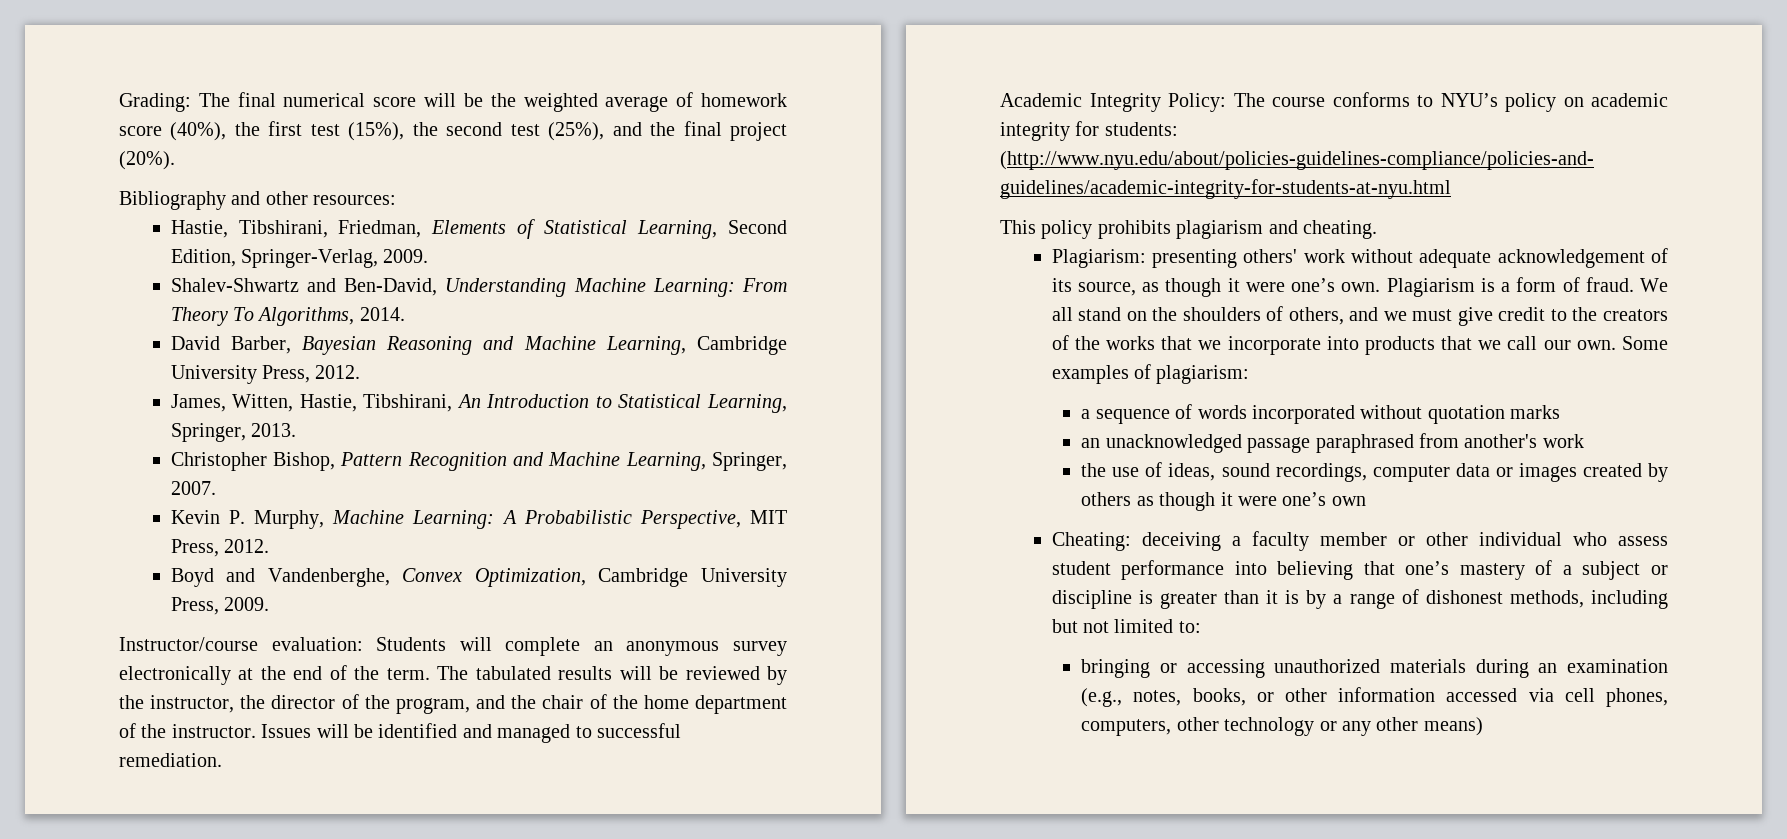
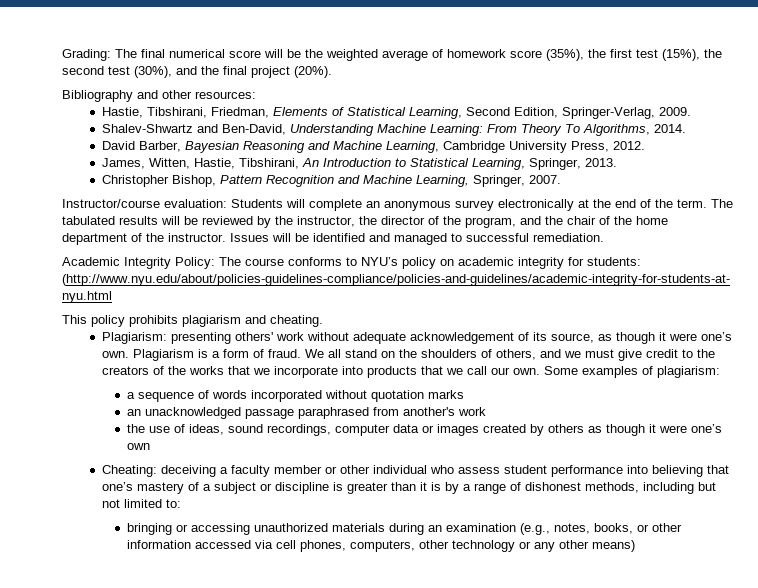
[170,122,227,141] (40%), -> [546,49,584,61] (35%),
[548,122,605,141] (25%), -> [134,66,172,78] (30%),
[170,510,787,529] [170,539,270,557] [170,568,787,587] [170,597,270,615] // Kevin P. Murphy, Machine Learning: A Probabilistic Perspective, MIT Press, 2012. // Boyd and Vandenberghe, Convex Optimization, Cambridge University Press, 2009. -> (561, 179) none

